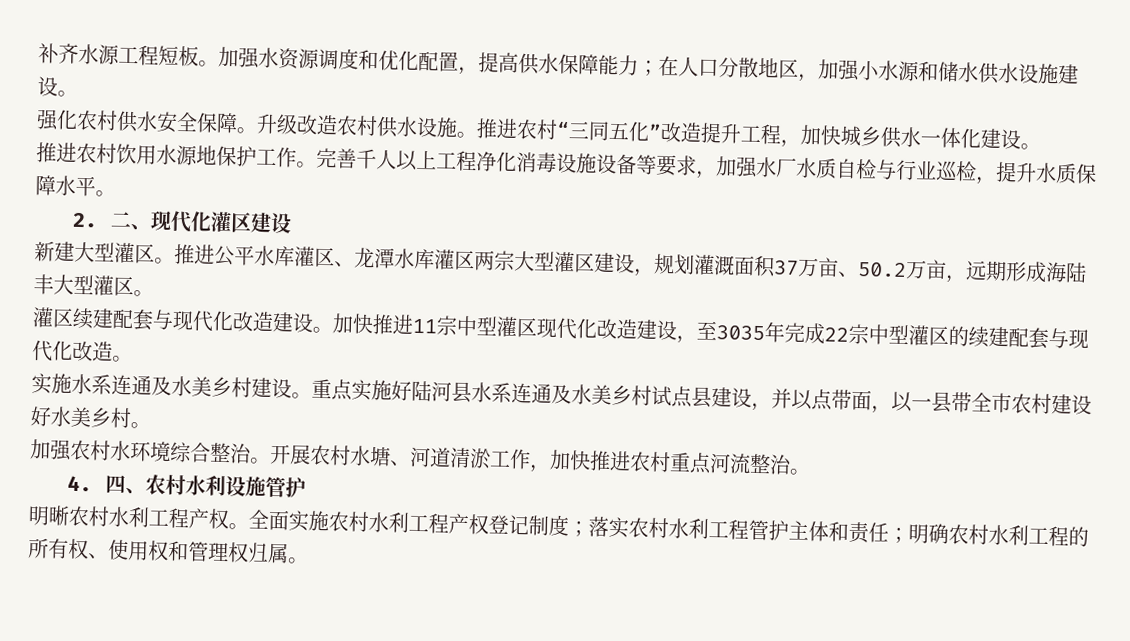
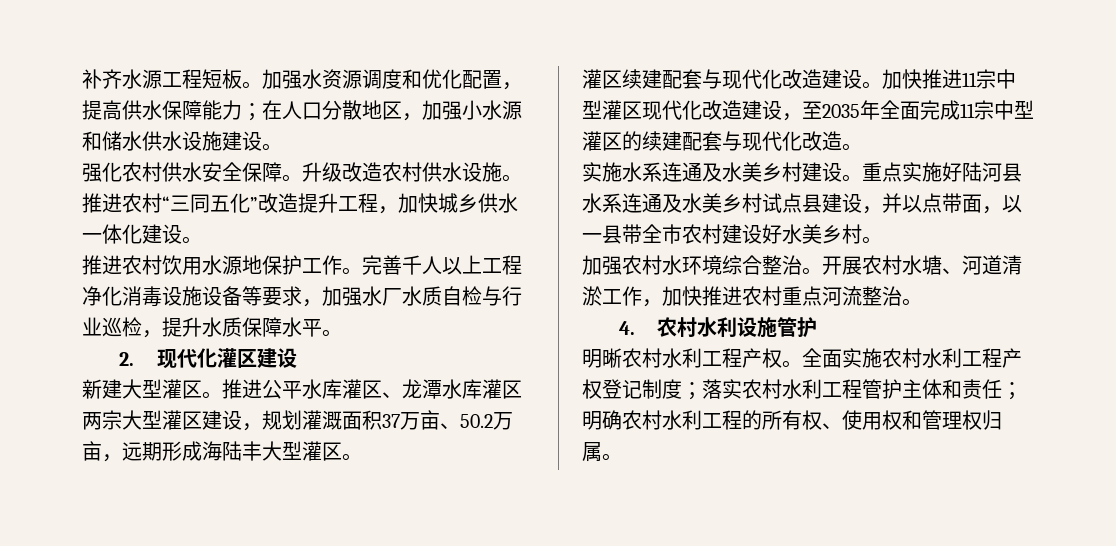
[110,211,152,231] 二、 -> (135, 359) none
[716,322,849,345] 3035年完成22 -> [822,100,975,120] 2035年全面完成11
[105,474,147,495] 四、 -> (636, 328) none

